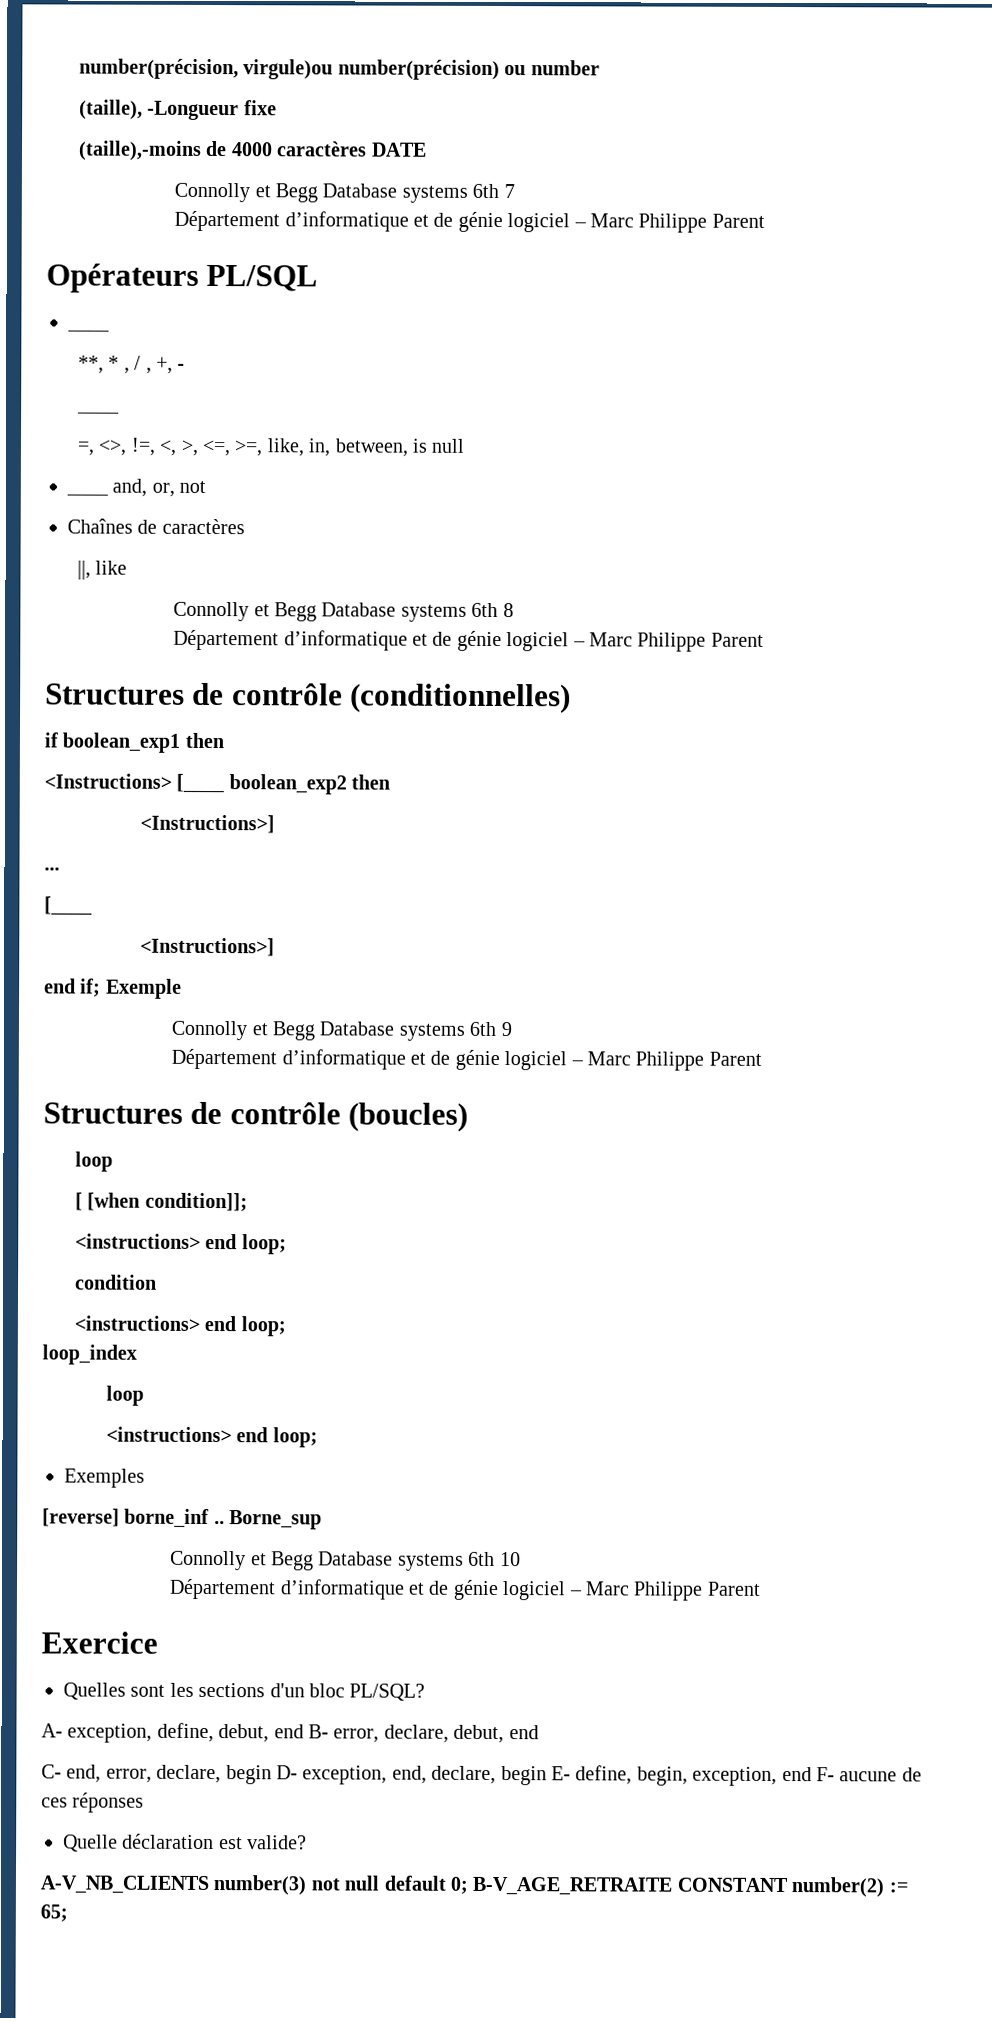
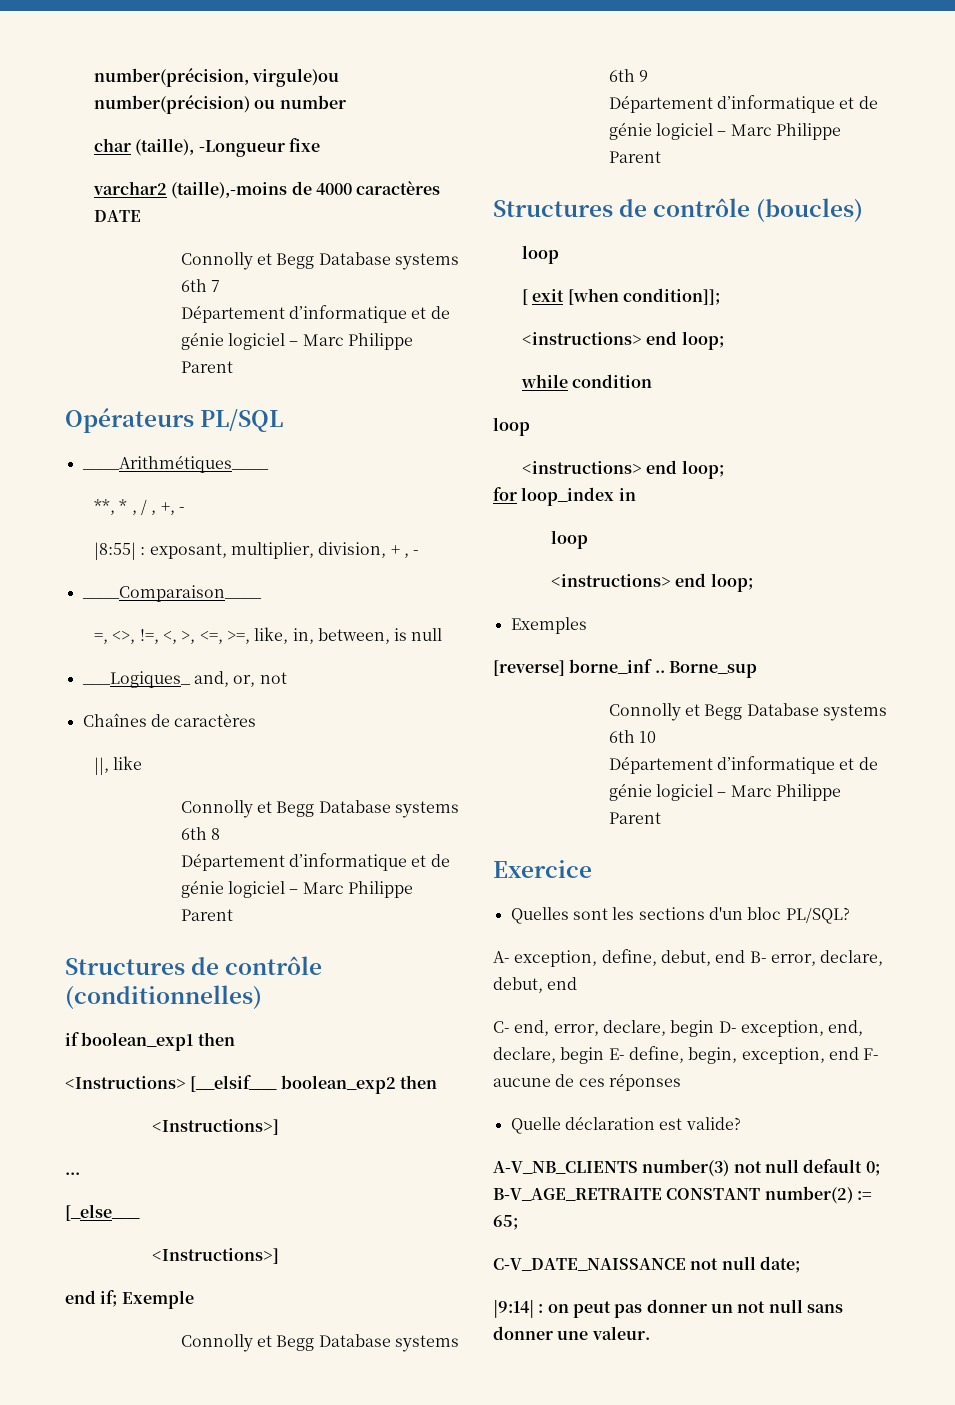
(600, 68) none -> [93,138,131,152] char
(277, 108) none -> [92,181,167,195] varchar2
[67,328,110,332] ____ -> [81,455,269,473] ____Arithmétiques____
[77,410,121,414] ____ -> [93,542,420,560] [81,585,262,602] |8:55| : exposant, multiplier, division, + , - // ____Comparaison____
[66,492,109,496] ____ -> [81,671,191,688] ___Logiques_
[176,773,226,794] [____ -> [190,1075,278,1092] [__elsif___
[44,896,93,916] [____ -> [65,1204,140,1221] [_else___
(84, 1201) none -> [532,289,565,302] exit
(287, 1244) none -> [520,374,568,388] while
[74,1315,286,1337] // <instructions> end loop; // -> [493,417,530,436] [521,460,724,479] [493,487,517,501] // loop // <instructions> end loop; // for
(137, 1354) none -> [618,488,636,501] in
(68, 1913) none -> [493,1256,800,1273] [493,1299,843,1318] [493,1326,650,1340] // C-V_DATE_NAISSANCE not null date; // |9:14| : on peut pas donner un not null sans donner une valeur.

